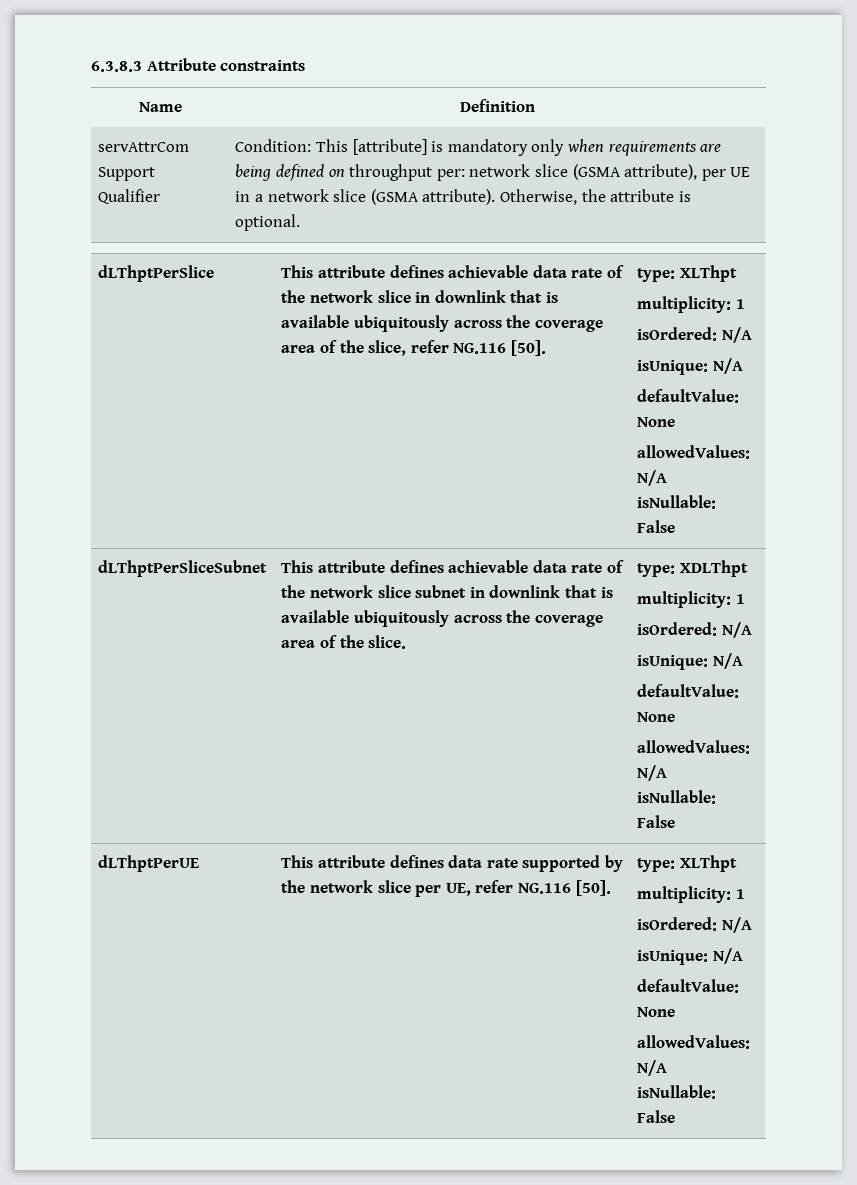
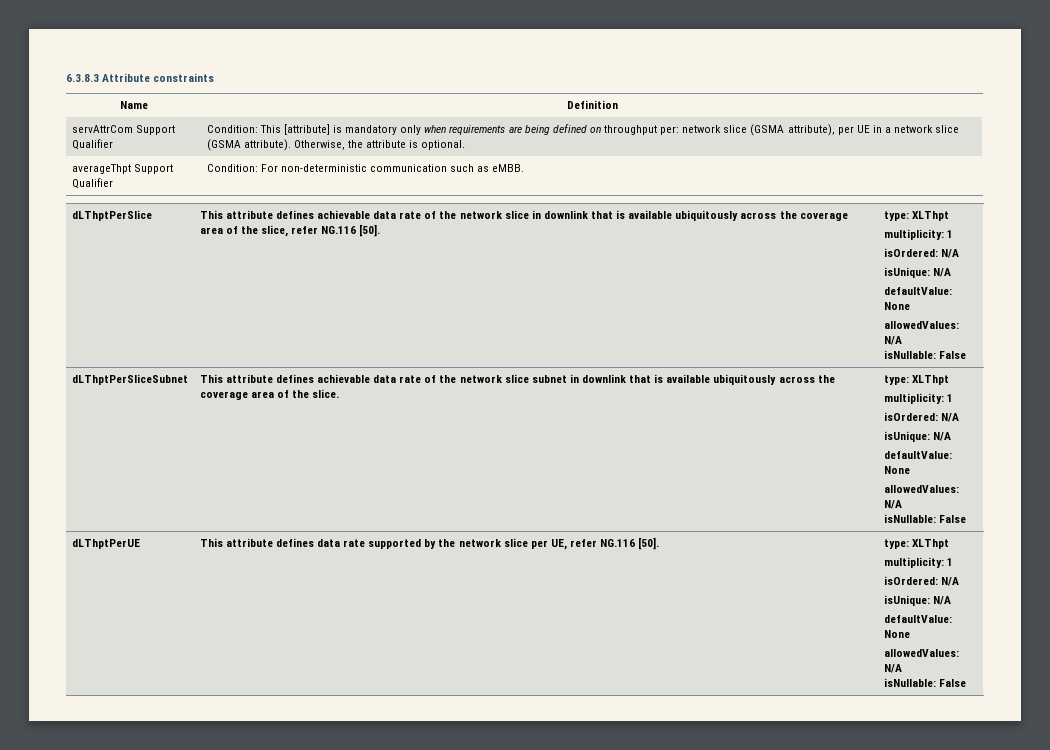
(301, 222) none -> [71,164,173,174] [71,178,113,189] [206,164,525,172] // averageThpt Support Qualifier | Condition: For non-deterministic communication such as eMBB.
[680,560,749,577] XDLThpt -> [911,375,949,385] XLThpt

